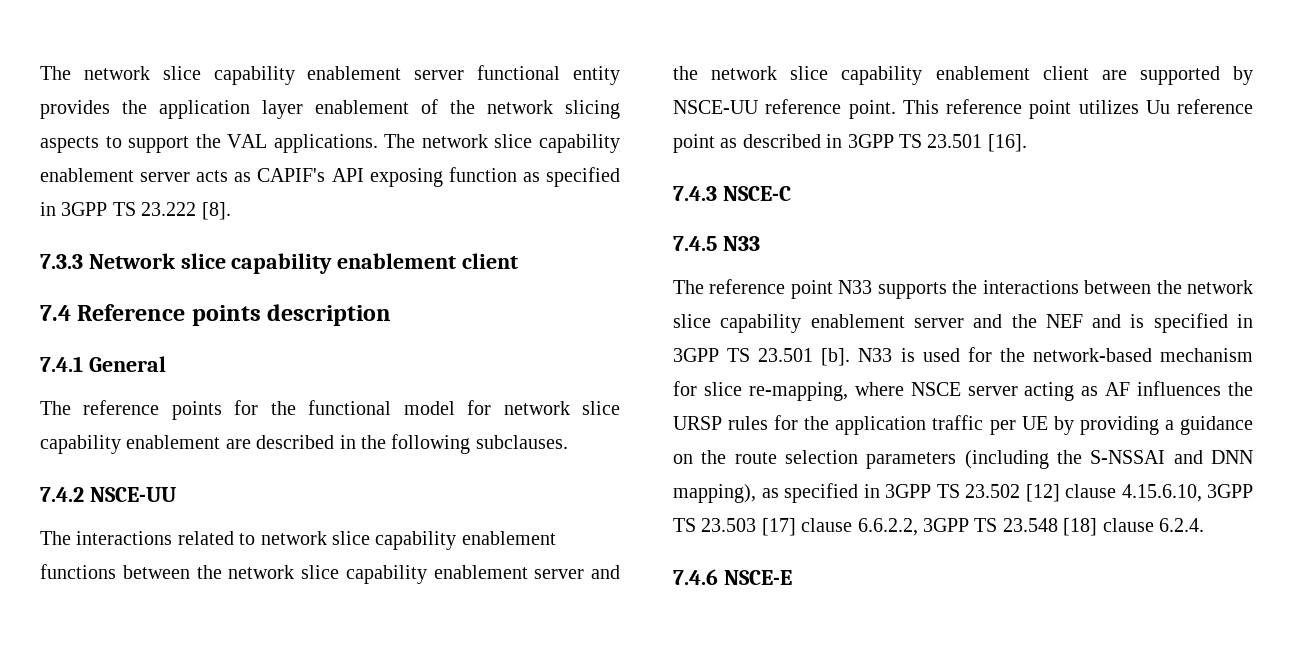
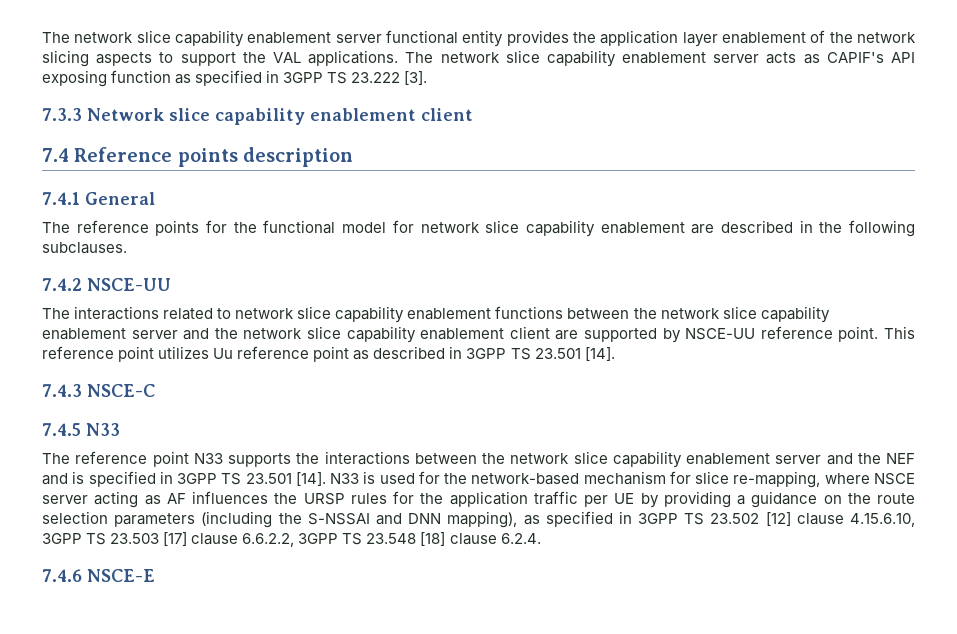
[201,202,231,220] [8]. -> [404,71,428,85] [3].
[987,134,1027,152] [16]. -> [584,347,615,361] [14].
[821,348,851,366] [b]. -> [295,472,326,486] [14].

